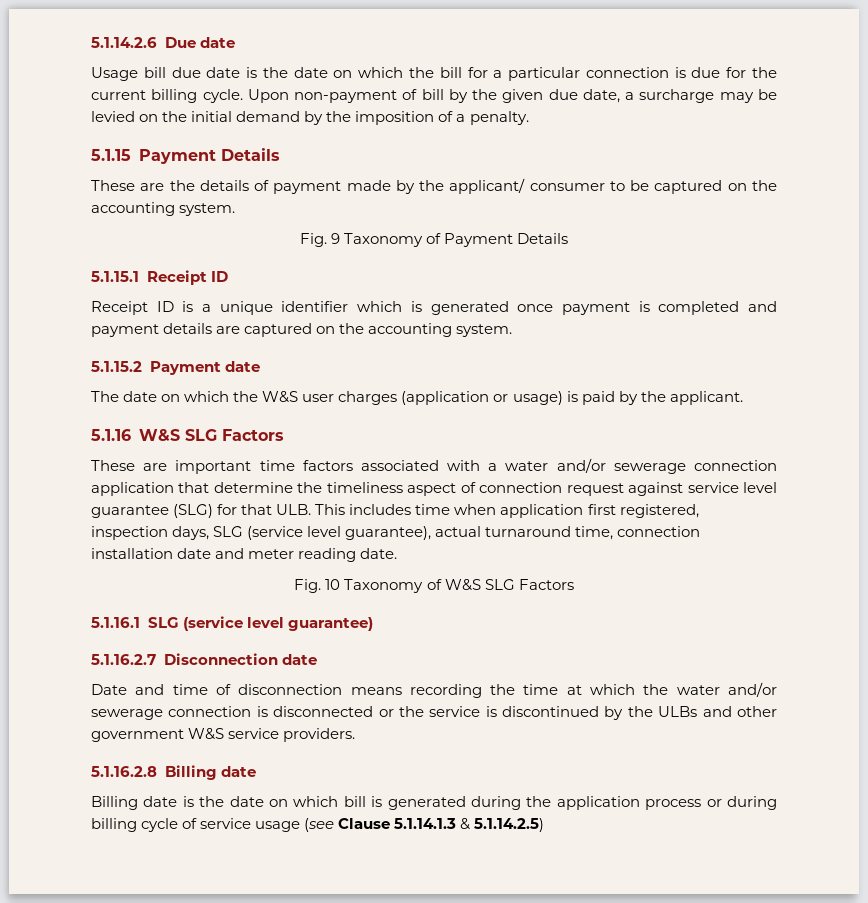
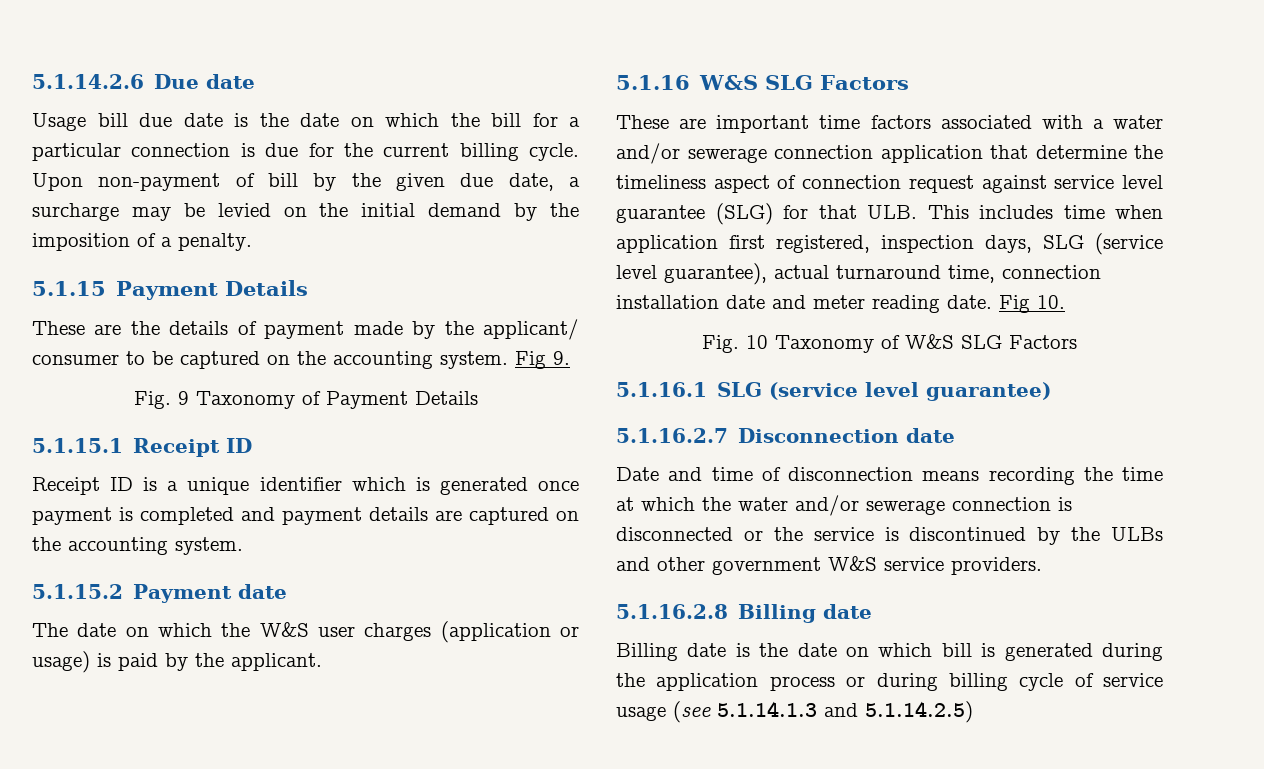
(236, 209) none -> [515,351,570,369] Fig 9.
(398, 553) none -> [999,295,1065,313] Fig 10.
[338,818,471,830] Clause 5.1.14.1.3 & -> [717,701,858,717] 5.1.14.1.3 and

